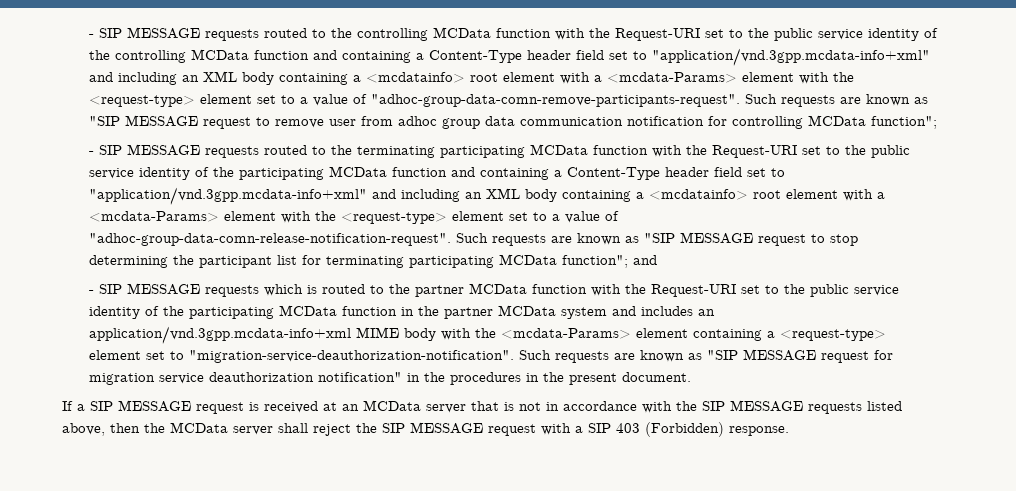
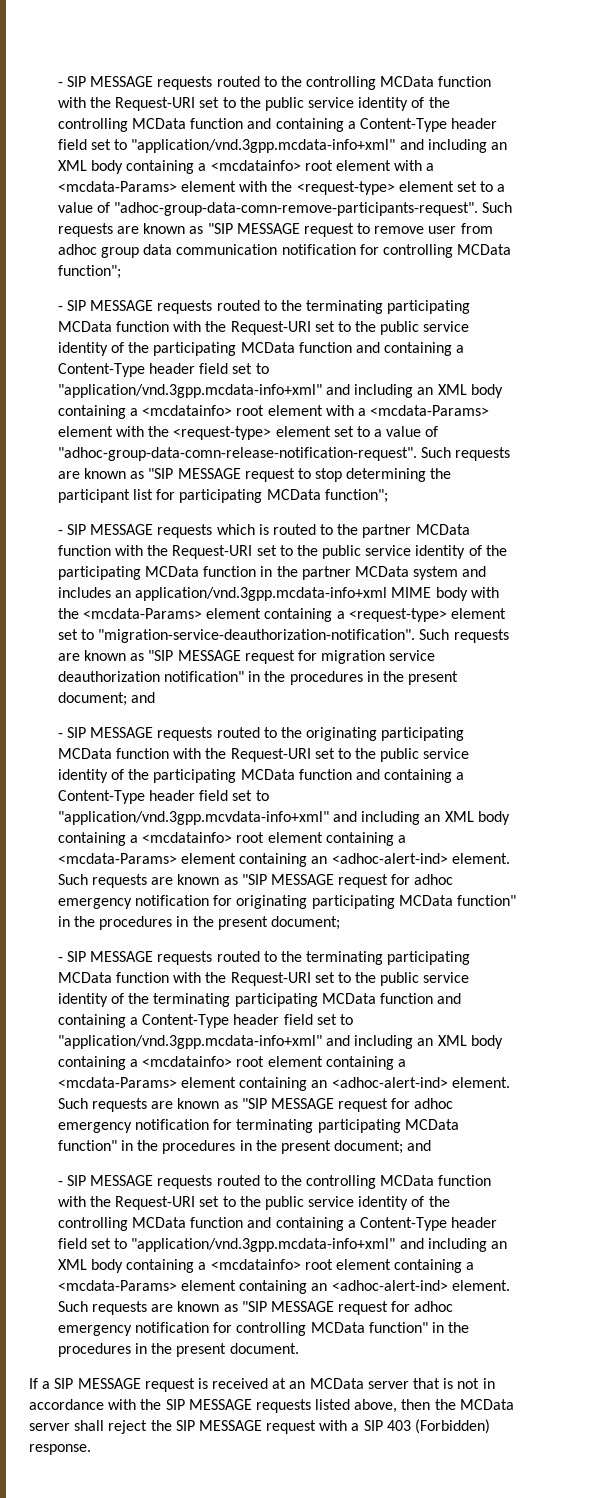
[325,256,404,268] terminating -> (176, 494) none
[632,255,657,265] and -> (388, 496) none
(617, 379) none -> [57,692,155,706] [57,727,465,741] [57,748,470,762] [57,769,465,783] [57,790,269,804] [57,811,510,825] [57,832,406,846] [57,853,510,867] [57,874,454,888] [57,895,516,909] [57,916,340,930] [57,951,471,965] [57,972,470,986] [57,993,462,1007] [57,1014,353,1028] [57,1035,503,1049] [57,1056,406,1070] [57,1077,510,1091] [57,1098,454,1112] [57,1119,459,1133] [57,1140,432,1154] [57,1175,492,1189] [57,1196,450,1210] [57,1217,498,1231] [57,1238,507,1252] [57,1259,475,1273] [57,1280,510,1294] [57,1301,454,1315] [57,1322,470,1336] [57,1343,227,1357] document; and // - SIP MESSAGE requests routed to the originating participating MCData function with the Request-URI set to the public service identity of the participating MCData function and containing a Content-Type header field set to "application/vnd.3gpp.mcvdata-info+xml" and including an XML body containing a <mcdatainfo> root element containing a <mcdata-Params> element containing an <adhoc-alert-ind> element. Such requests are known as "SIP MESSAGE request for adhoc emergency notification for originating participating MCData function" in the procedures in the present document; // - SIP MESSAGE requests routed to the terminating participating MCData function with the Request-URI set to the public service identity of the terminating participating MCData function and containing a Content-Type header field set to "application/vnd.3gpp.mcdata-info+xml" and including an XML body containing a <mcdatainfo> root element containing a <mcdata-Params> element containing an <adhoc-alert-ind> element. Such requests are known as "SIP MESSAGE request for adhoc emergency notification for terminating participating MCData function" in the procedures in the present document; and // - SIP MESSAGE requests routed to the controlling MCData function with the Request-URI set to the public service identity of the controlling MCData function and containing a Content-Type header field set to "application/vnd.3gpp.mcdata-info+xml" and including an XML body containing a <mcdatainfo> root element containing a <mcdata-Params> element containing an <adhoc-alert-ind> element. Such requests are known as "SIP MESSAGE request for adhoc emergency notification for controlling MCData function" in the procedures in the present

